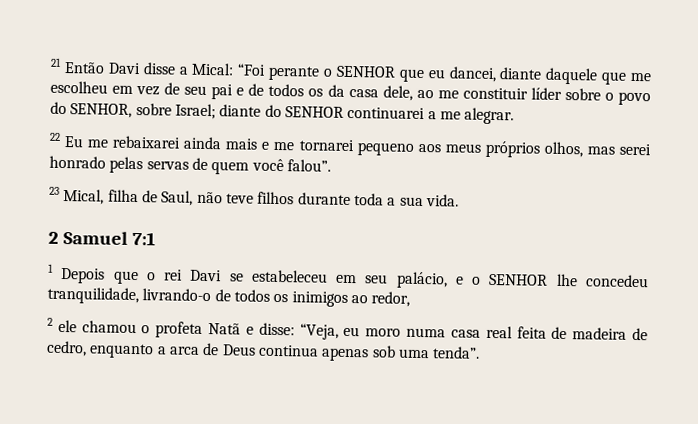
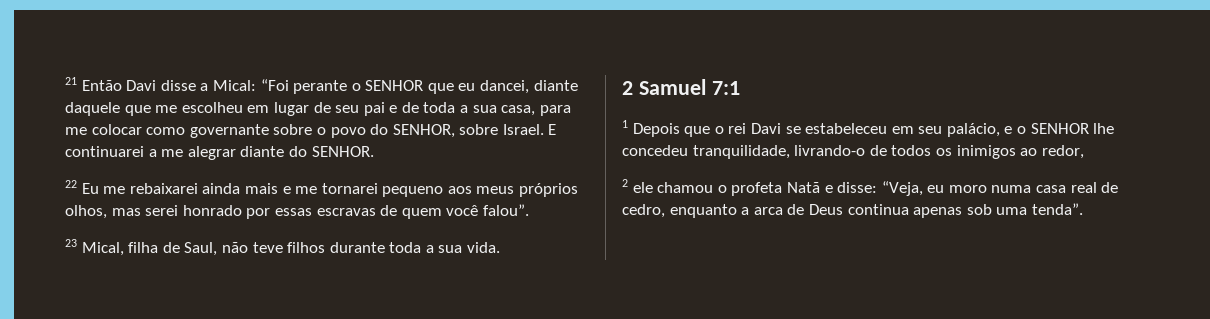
[136,86,161,96] vez -> [273,102,309,116] lugar
[268,83,562,101] todos os da casa dele, ao me constituir líder -> [423,102,571,116] [65,124,269,138] toda a sua casa, para me colocar como governante
[174,103,515,125] Israel; diante do SENHOR continuarei a me alegrar. -> [502,124,557,135] [65,146,374,160] Israel. E continuarei a me alegrar diante do SENHOR.
[109,156,189,174] pelas servas -> [246,208,376,219] por essas escravas
[516,326,628,340] feita de madeira -> (1097, 187) none

